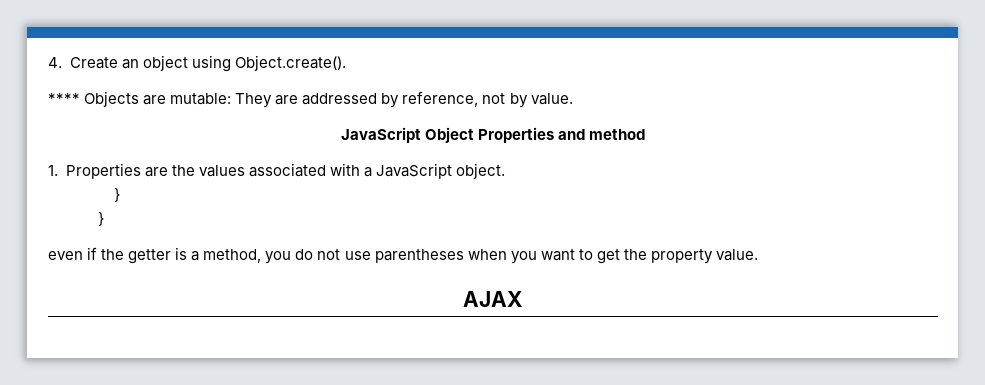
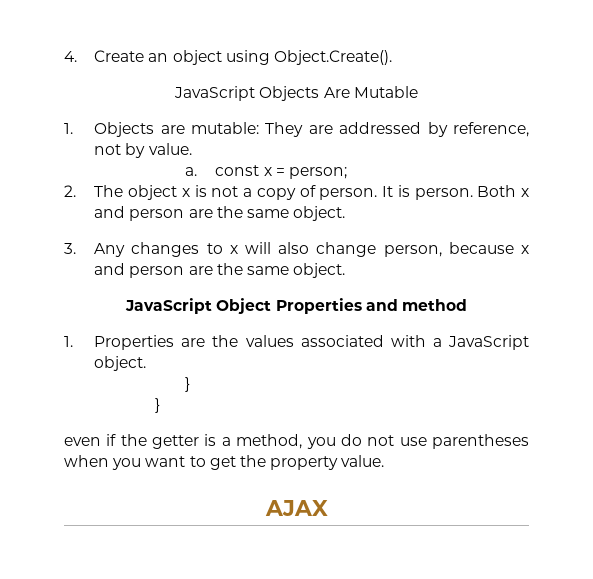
[234,55,346,71] [48,93,80,104] Object.create(). // **** -> [274,50,393,65] [174,86,418,101] [64,123,73,134] Object.Create(). // JavaScript Objects Are Mutable // 1.
(573, 99) none -> [185,165,347,179] [64,185,529,200] [94,206,346,221] [64,242,529,257] [94,263,346,278] // a. const x = person; // 2. The object x is not a copy of person. It is person. Both x and person are the same object. // 3. Any changes to x will also change person, because x and person are the same object.

